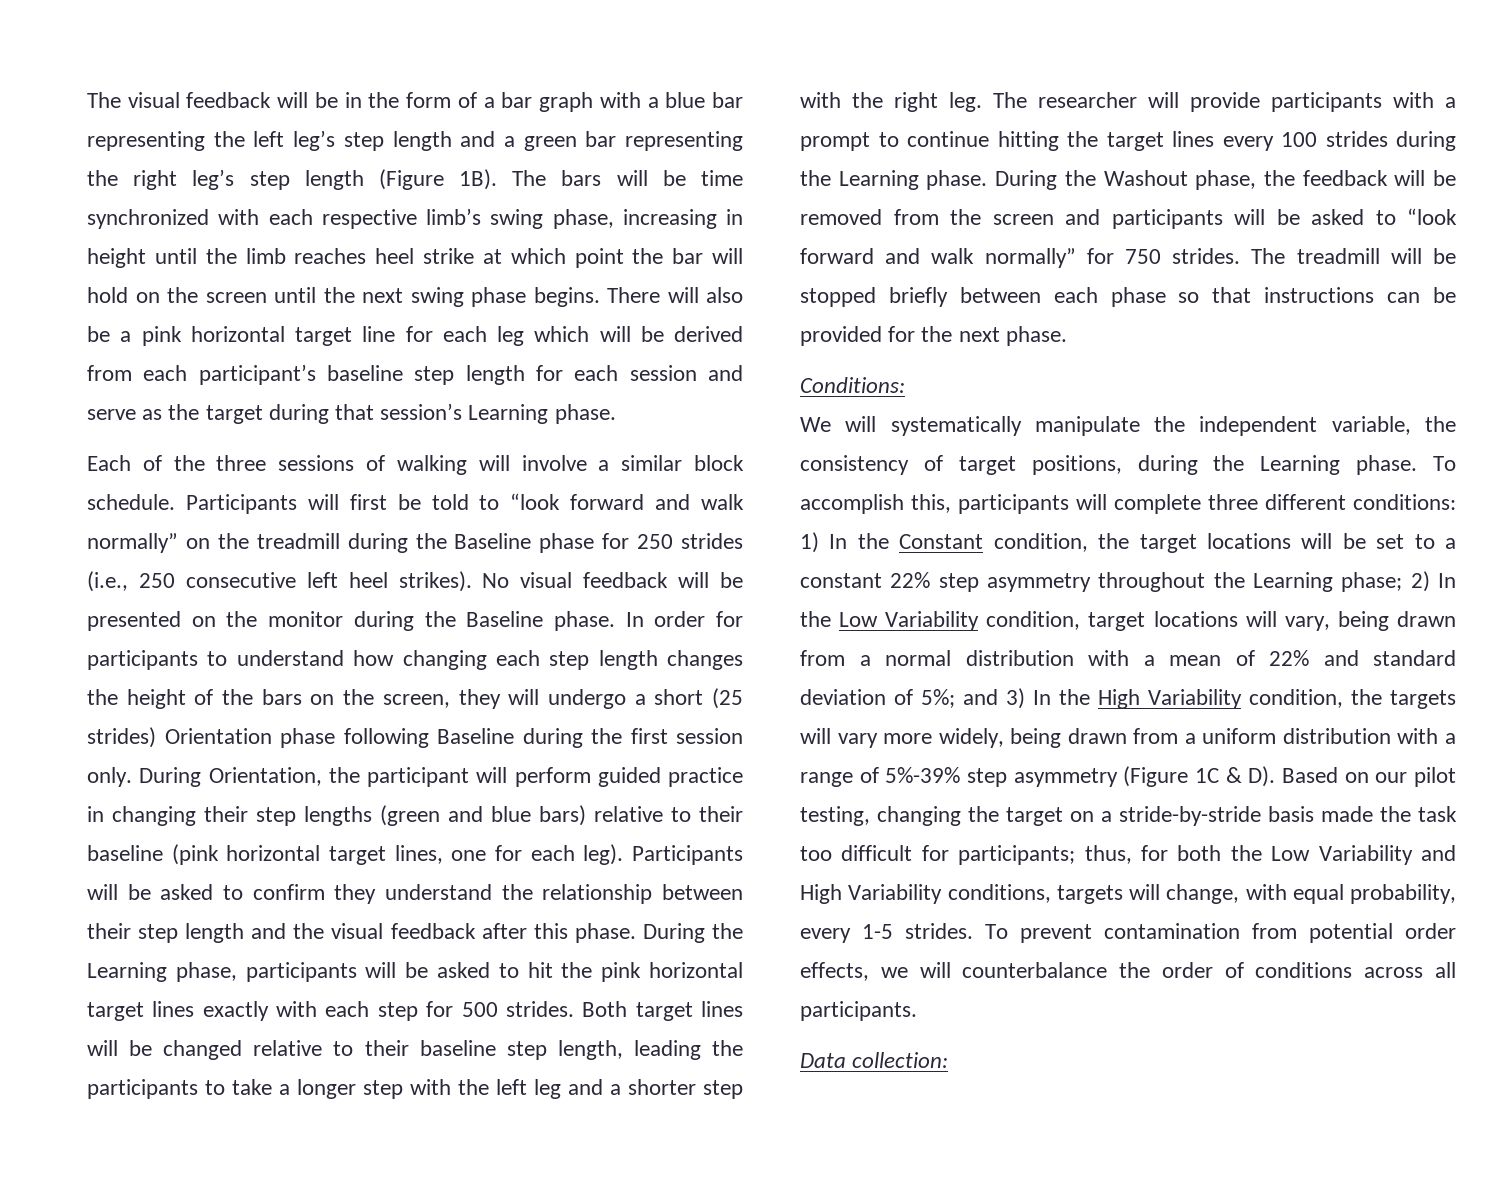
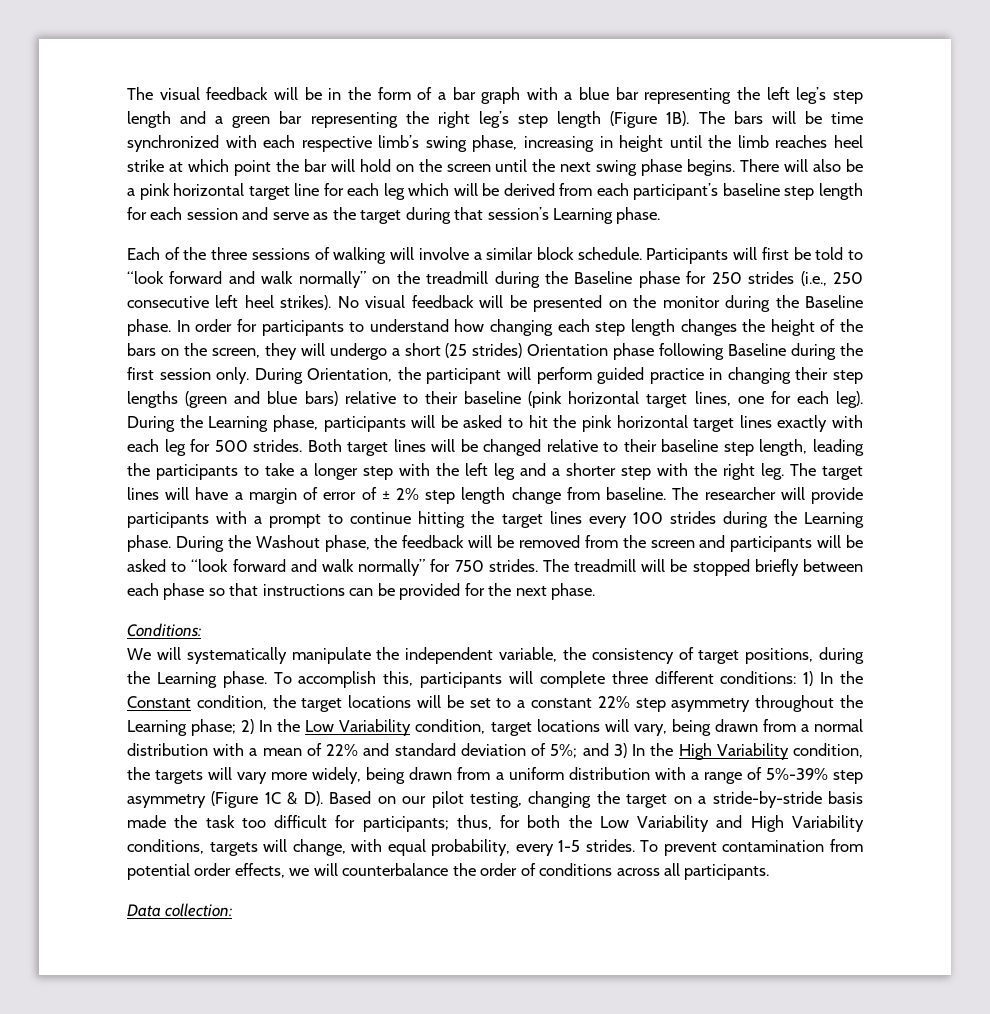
[632,845,744,865] [87,884,743,904] [87,923,636,943] Participants will be asked to confirm they understand the relationship between their step length and the visual feedback after this phase. -> (863, 399) none
[377,1002,418,1021] step -> [164,439,186,456] leg
(1027, 100) none -> [822,466,863,480] [127,487,699,504] target lines will have a margin of error of ± 2% step length change from baseline. The

